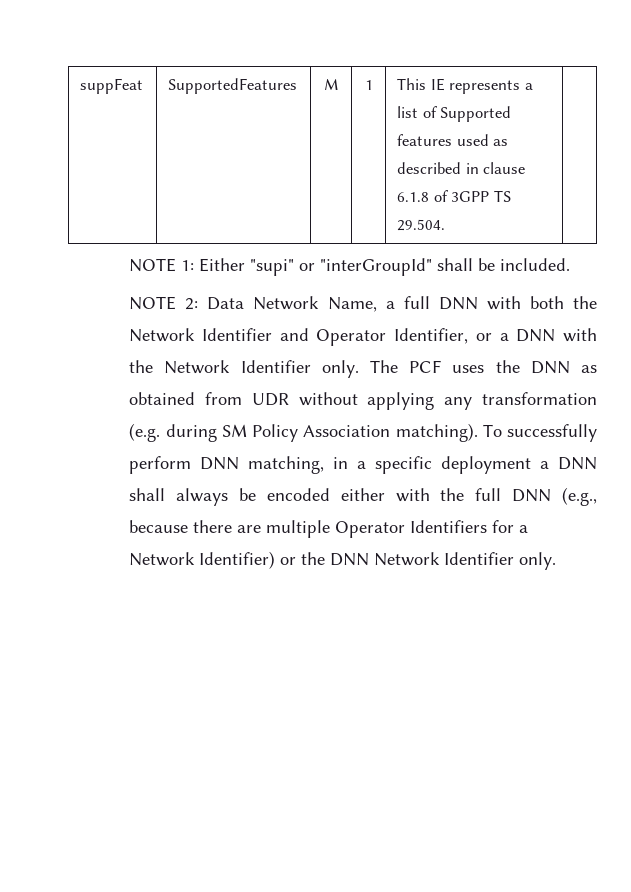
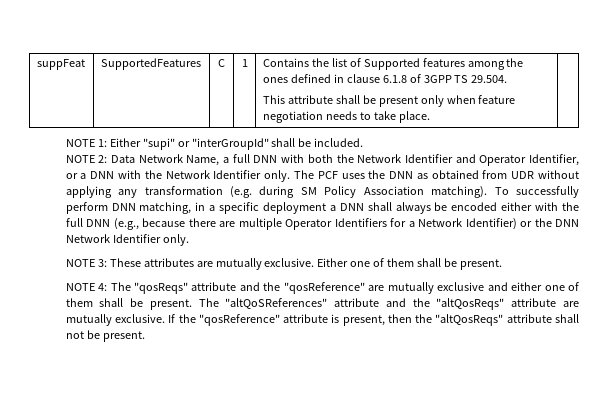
[323,79,339,90] [364,80,373,90] [397,78,533,94] [397,106,512,122] [397,134,509,146] [397,162,462,174] M | 1 | This IE represents a list of Supported features used as described -> [218,59,225,67] [241,59,248,67] [262,58,524,70] [262,74,331,83] C | 1 | Contains the list of Supported features among the ones defined
(446, 225) none -> [262,95,516,107] [262,111,430,123] // This attribute shall be present only when feature negotiation needs to take place.
(557, 561) none -> [65,258,503,270] [65,282,579,294] [65,298,579,310] [65,314,579,326] [65,330,145,342] // NOTE 3: These attributes are mutually exclusive. Either one of them shall be present. // NOTE 4: The "qosReqs" attribute and the "qosReference" are mutually exclusive and either one of them shall be present. The "altQoSReferences" attribute and the "altQosReqs" attribute are mutually exclusive. If the "qosReference" attribute is present, then the "altQosReqs" attribute shall not be present.

